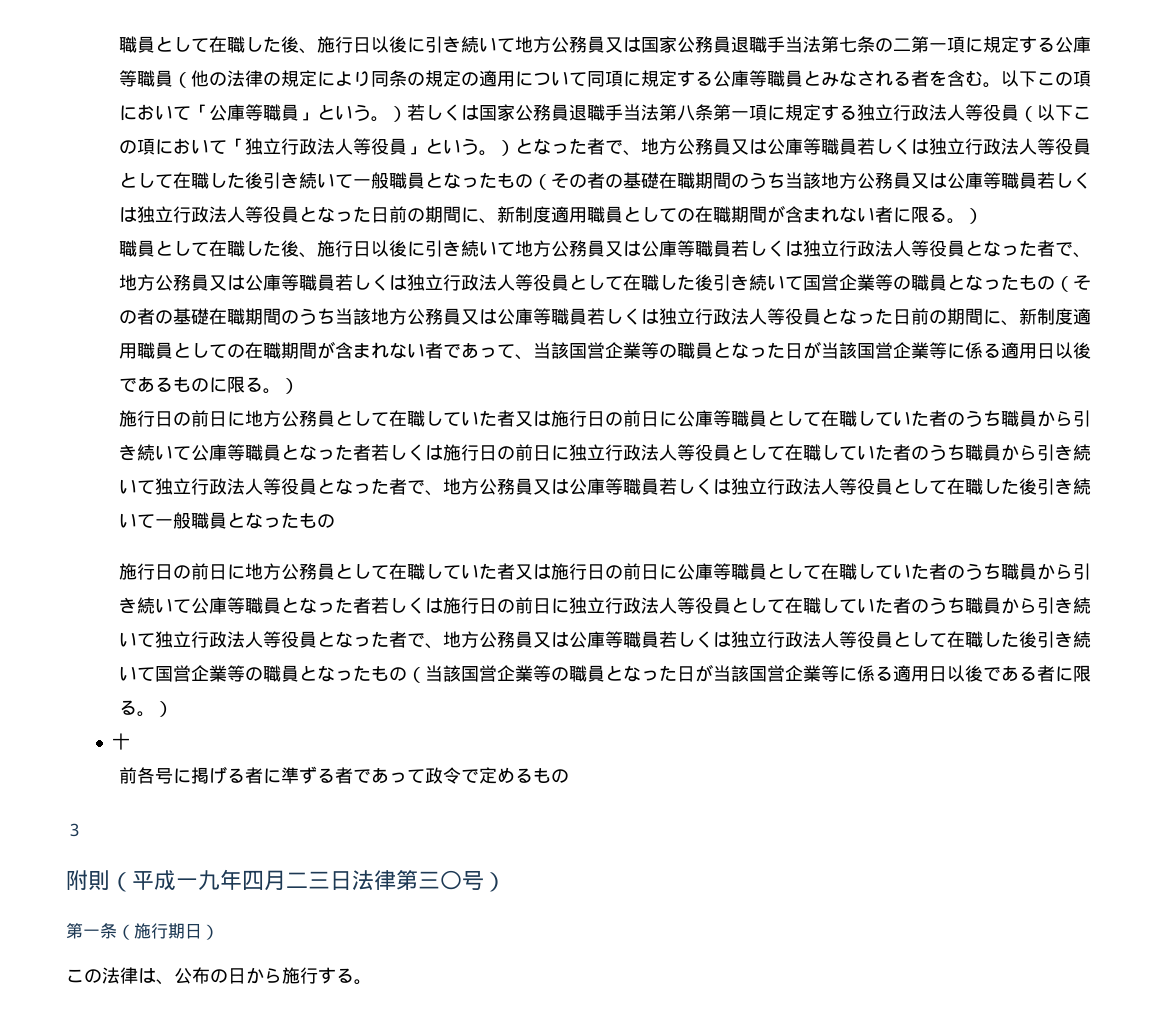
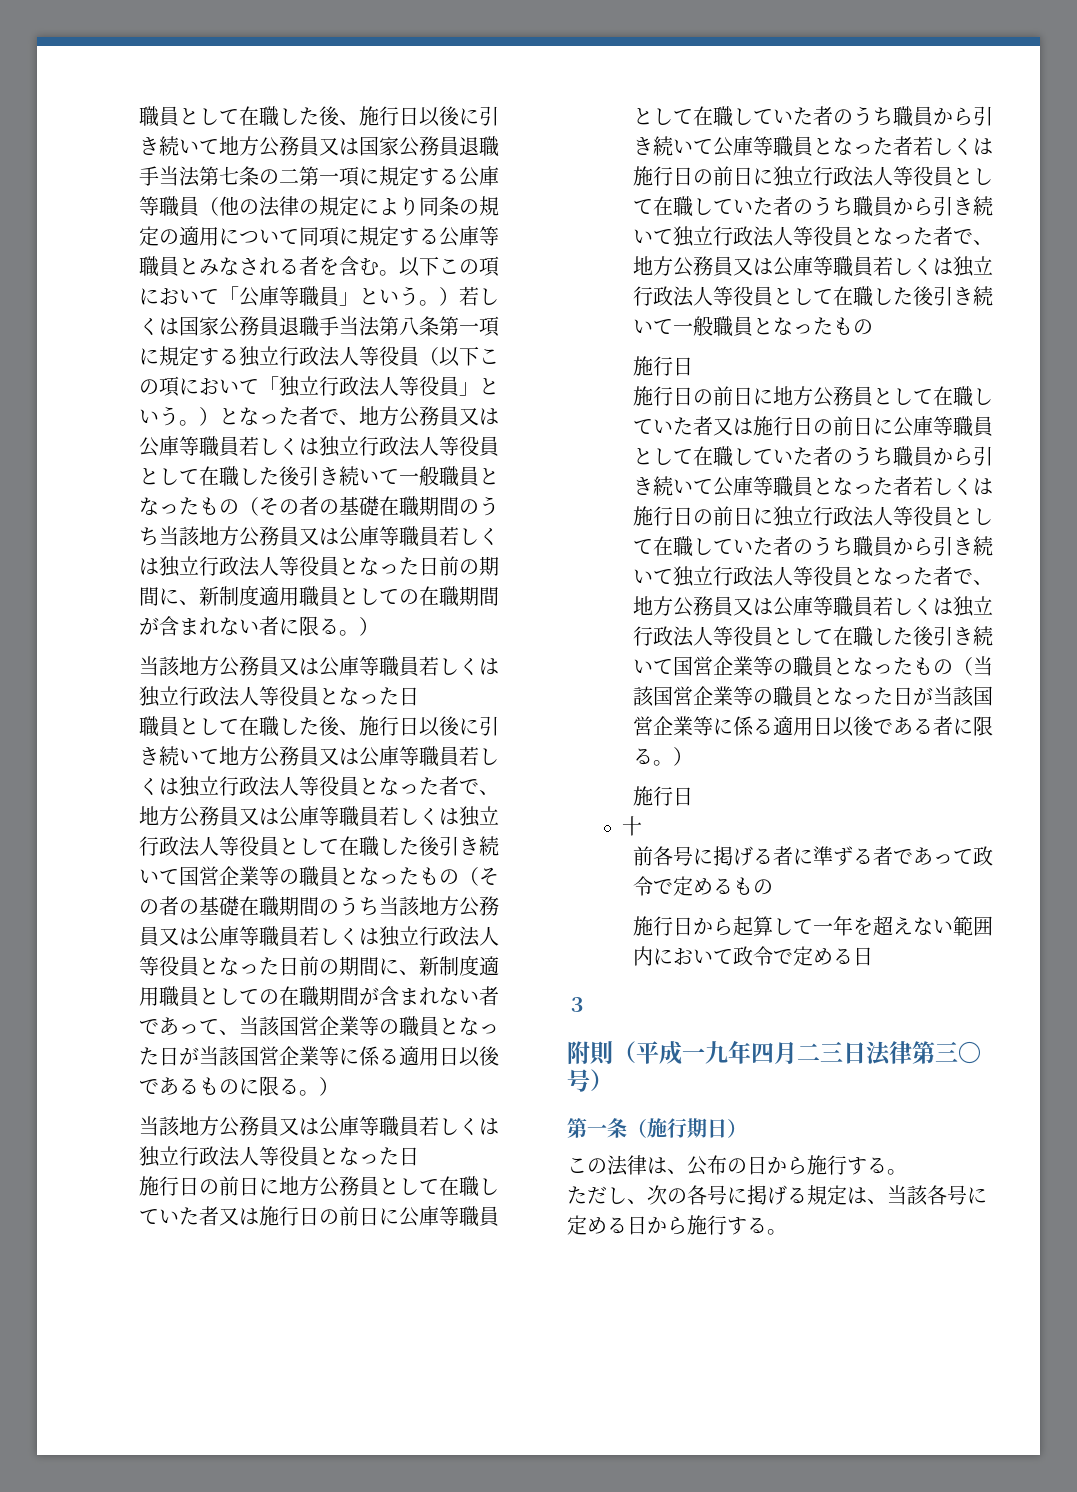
(984, 216) none -> [138,656,499,677] [138,686,419,707] // 当該地方公務員又は公庫等職員若しくは独立行政法人等役員となった日
(300, 386) none -> [138,1116,499,1137] [138,1146,419,1167] // 当該地方公務員又は公庫等職員若しくは独立行政法人等役員となった日
(174, 572) none -> [632,386,693,406] // 施行日
(174, 709) none -> [632,786,693,806] // 施行日
(570, 776) none -> [632,916,993,936] [632,946,873,966] // 施行日から起算して一年を超えない範囲内において政令で定める日
(372, 982) none -> [567,1185,987,1206] [567,1215,787,1235] // ただし、次の各号に掲げる規定は、当該各号に定める日から施行する。

